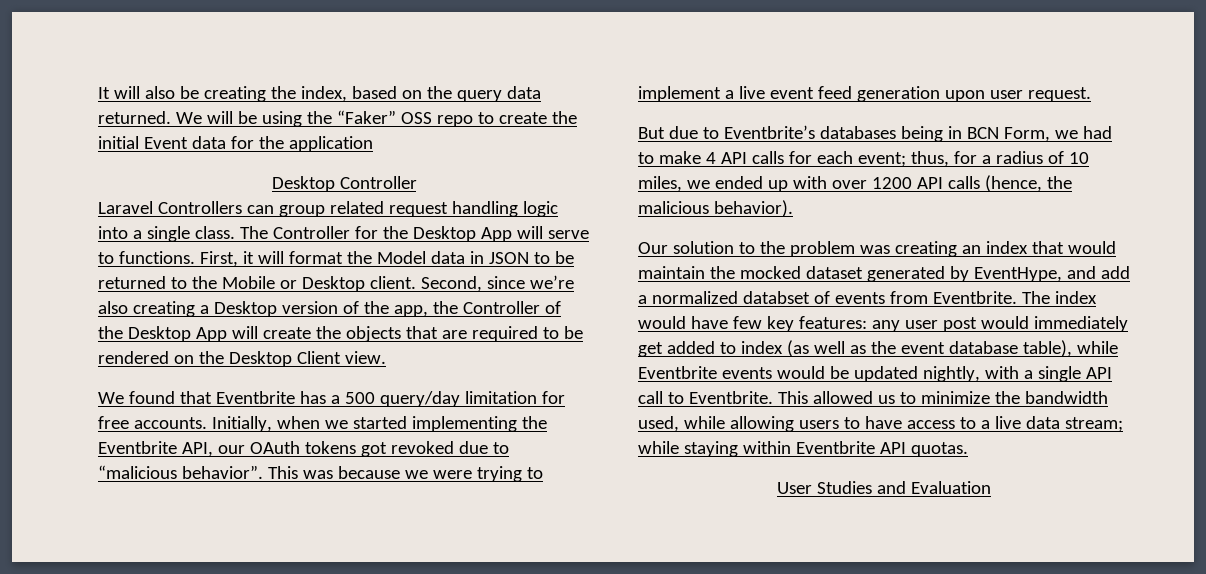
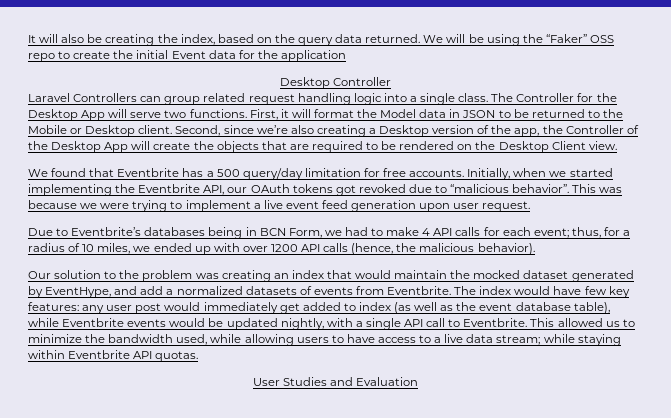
[98,252,114,264] to -> [164,110,187,118] two
[638,126,698,139] But due -> [28,228,53,236] Due
[742,291,810,304] databset -> [245,286,297,295] datasets

